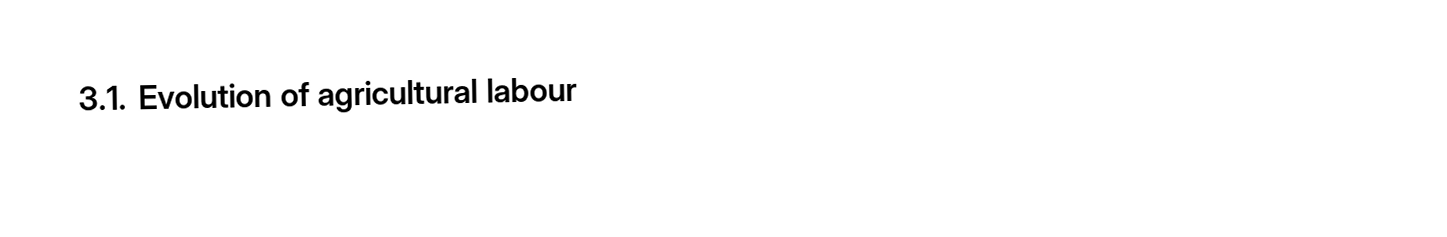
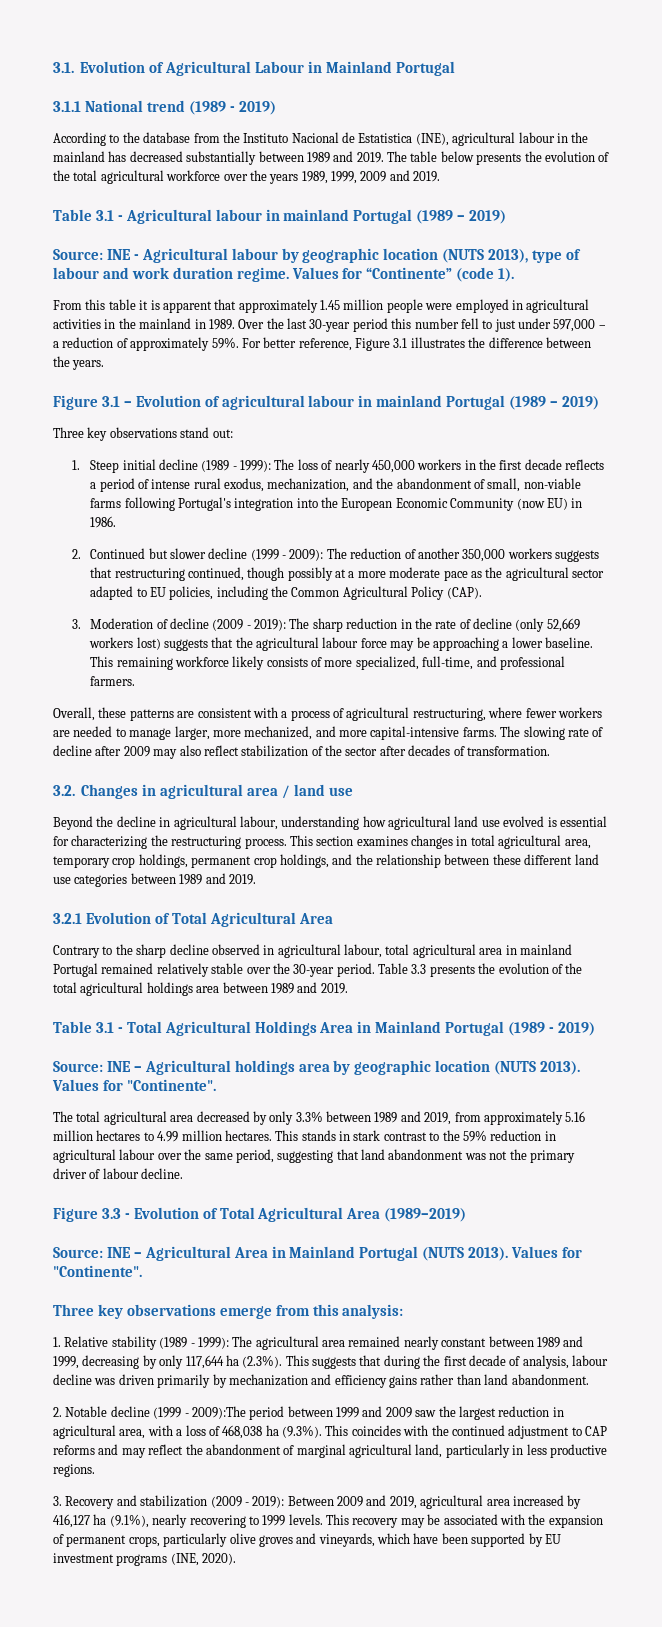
[317,76,577,113] agricultural labour -> [165,61,455,76] [53,100,276,115] [53,132,589,146] [53,151,610,165] [53,170,441,184] [53,209,507,224] [53,248,582,263] [53,267,515,282] [53,299,590,313] [53,318,606,332] [53,337,591,351] [53,356,105,370] [53,395,599,410] [53,427,233,441] [71,459,605,473] [90,478,581,492] [90,497,583,511] [90,516,117,528] [71,548,600,562] [90,567,605,581] [90,586,482,600] [71,618,580,632] [89,637,594,651] [90,656,565,670] [90,676,136,686] [53,707,602,721] [53,726,604,740] [53,745,550,759] [53,784,353,799] [53,816,607,830] [53,835,591,849] [53,854,599,868] [53,873,256,887] [53,912,333,927] [53,944,572,958] [53,963,583,977] [53,982,348,996] [53,1021,595,1036] [53,1060,581,1075] [52,1079,216,1091] [53,1111,586,1125] [53,1130,556,1142] [53,1149,575,1163] [53,1168,184,1179] [53,1207,467,1222] [53,1246,583,1261] [53,1265,142,1277] [53,1304,404,1319] [53,1336,584,1350] [53,1355,608,1369] [53,1374,589,1388] [53,1406,564,1420] [53,1425,607,1439] [53,1444,607,1458] [53,1464,95,1477] [53,1495,582,1509] [53,1514,603,1528] [53,1533,561,1547] [53,1553,237,1566] Agricultural Labour in Mainland Portugal // 3.1.1 National trend (1989 - 2019) // According to the database from the Instituto Nacional de Estatistica (INE), agricultural labour in the mainland has decreased substantially between 1989 and 2019. The table below presents the evolution of the total agricultural workforce over the years 1989, 1999, 2009 and 2019. // Table 3.1 - Agricultural labour in mainland Portugal (1989 – 2019) // Source: INE - Agricultural labour by geographic location (NUTS 2013), type of labour and work duration regime. Values for “Continente” (code 1). // From this table it is apparent that approximately 1.45 million people were employed in agricultural activities in the mainland in 1989. Over the last 30-year period this number fell to just under 597,000 – a reduction of approximately 59%. For better reference, Figure 3.1 illustrates the difference between the years. // Figure 3.1 – Evolution of agricultural labour in mainland Portugal (1989 – 2019) // Three key observations stand out: // 1. Steep initial decline (1989 - 1999): The loss of nearly 450,000 workers in the first decade reflects a period of intense rural exodus, mechanization, and the abandonment of small, non-viable farms following Portugal's integration into the European Economic Community (now EU) in 1986. // 2. Continued but slower decline (1999 - 2009): The reduction of another 350,000 workers suggests that restructuring continued, though possibly at a more moderate pace as the agricultural sector adapted to EU policies, including the Common Agricultural Policy (CAP). // 3. Moderation of decline (2009 - 2019): The sharp reduction in the rate of decline (only 52,669 workers lost) suggests that the agricultural labour force may be approaching a lower baseline. This remaining workforce likely consists of more specialized, full-time, and professional farmers. // Overall, these patterns are consistent with a process of agricultural restructuring, where fewer workers are needed to manage larger, more mechanized, and more capital-intensive farms. The slowing rate of decline after 2009 may also reflect stabilization of the sector after decades of transformation. // 3.2. Changes in agricultural area / land use // Beyond the decline in agricultural labour, understanding how agricultural land use evolved is essential for characterizing the restructuring process. This section examines changes in total agricultural area, temporary crop holdings, permanent crop holdings, and the relationship between these different land use categories between 1989 and 2019. // 3.2.1 Evolution of Total Agricultural Area // Contrary to the sharp decline observed in agricultural labour, total agricultural area in mainland Portugal remained relatively stable over the 30-year period. Table 3.3 presents the evolution of the total agricultural holdings area between 1989 and 2019. // Table 3.1 - Total Agricultural Holdings Area in Mainland Portugal (1989 - 2019) // Source: INE – Agricultural holdings area by geographic location (NUTS 2013). Values for "Continente". // The total agricultural area decreased by only 3.3% between 1989 and 2019, from approximately 5.16 million hectares to 4.99 million hectares. This stands in stark contrast to the 59% reduction in agricultural labour over the same period, suggesting that land abandonment was not the primary driver of labour decline. // Figure 3.3 - Evolution of Total Agricultural Area (1989–2019) // Source: INE – Agricultural Area in Mainland Portugal (NUTS 2013). Values for "Continente". // Three key observations emerge from this analysis: // 1. Relative stability (1989 - 1999): The agricultural area remained nearly constant between 1989 and 1999, decreasing by only 117,644 ha (2.3%). This suggests that during the first decade of analysis, labour decline was driven primarily by mechanization and efficiency gains rather than land abandonment. // 2. Notable decline (1999 - 2009):The period between 1999 and 2009 saw the largest reduction in agricultural area, with a loss of 468,038 ha (9.3%). This coincides with the continued adjustment to CAP reforms and may reflect the abandonment of marginal agricultural land, particularly in less productive regions. // 3. Recovery and stabilization (2009 - 2019): Between 2009 and 2019, agricultural area increased by 416,127 ha (9.1%), nearly recovering to 1999 levels. This recovery may be associated with the expansion of permanent crops, particularly olive groves and vineyards, which have been supported by EU investment programs (INE, 2020).

